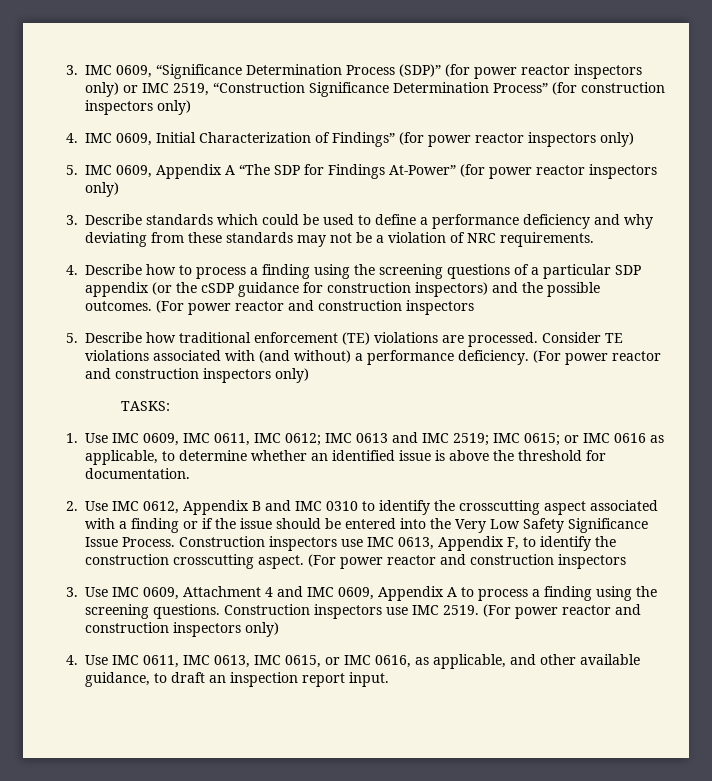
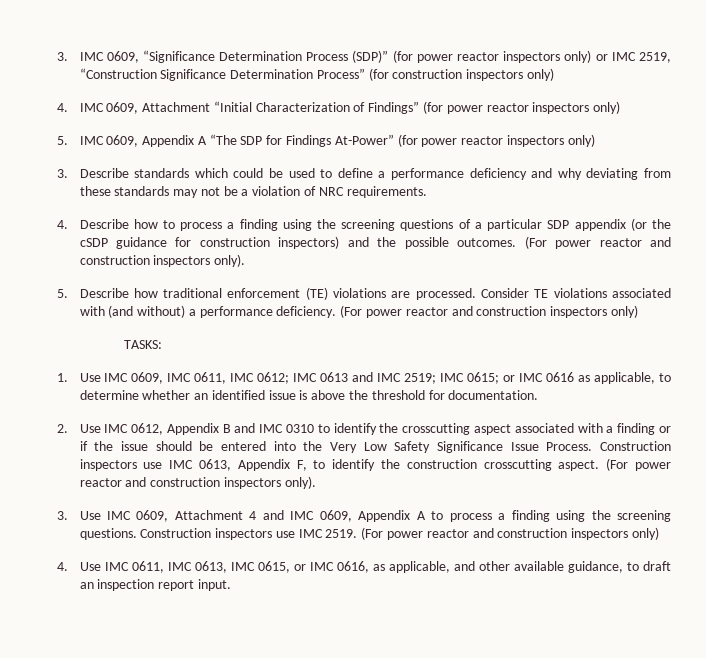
[155,132,196,143] Initial -> [142,101,252,112] Attachment “Initial
(474, 307) none -> [214,254,246,267] only).
(626, 561) none -> [284,476,316,489] only).

